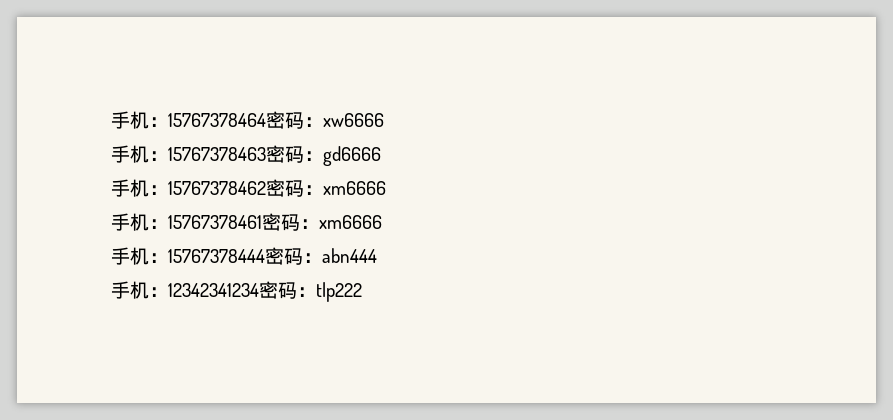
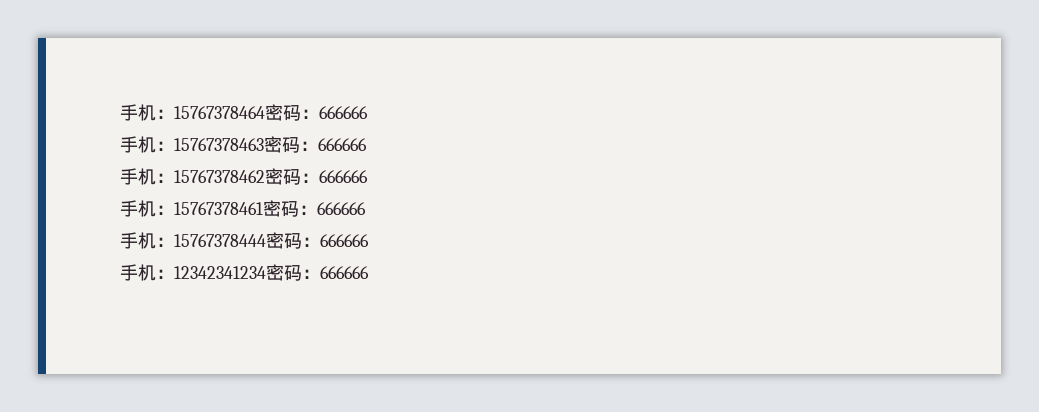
[323,113,384,127] xw6666 -> [319,106,368,119] 666666
[323,146,381,166] gd6666 -> [318,138,367,151] 666666
[323,181,386,195] xm6666 -> [319,170,368,183] 666666
[319,215,382,229] xm6666 -> [317,202,366,215] 666666
[322,248,377,263] abn444 -> [320,234,369,247] 666666
[316,282,362,302] tlp222 -> [320,266,369,279] 666666

